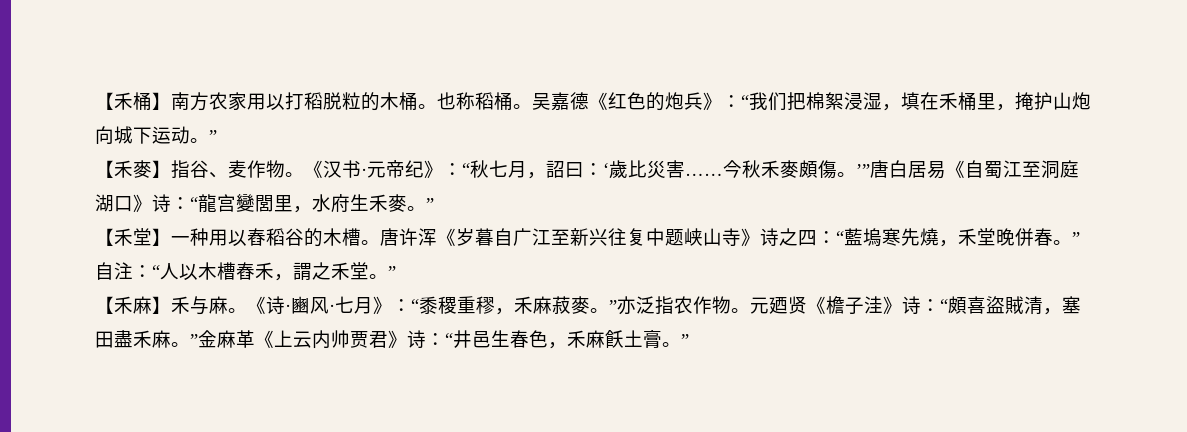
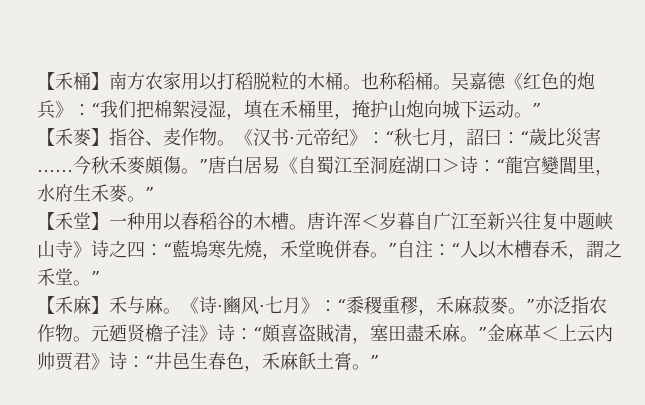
[603,163,609,176] ‘ -> [520,131,529,144] “
[856,164,870,176] ’” -> [199,159,208,172] ”
[133,194,152,212] 》 -> [442,158,460,172] ＞
[255,195,274,212] 閭 -> [559,156,577,174] 閶
[437,228,456,246] 《 -> [361,214,379,228] ＜
[236,262,255,280] 舂 -> [532,240,550,258] 春
[807,296,826,314] 《 -> (146, 333) none
[986,296,1005,314] 盜 -> [298,324,316,341] 盗
[255,330,274,348] 《 -> [541,326,559,340] ＜

